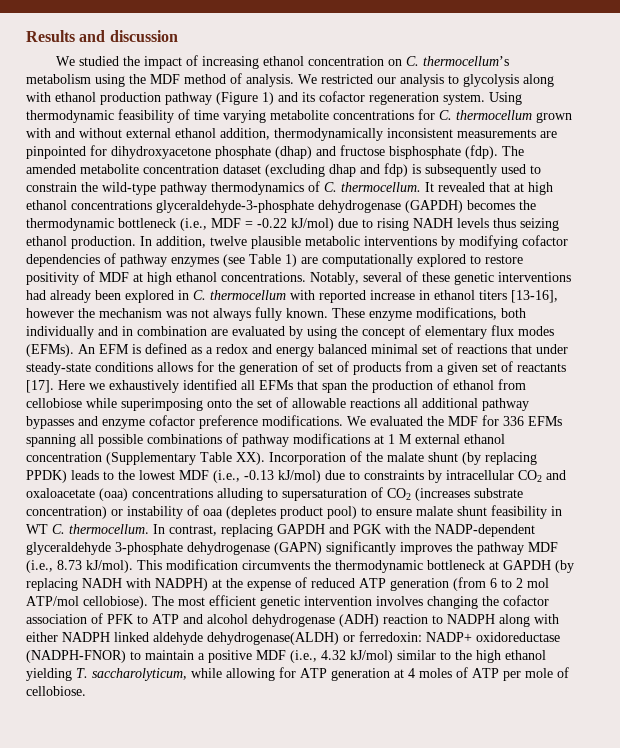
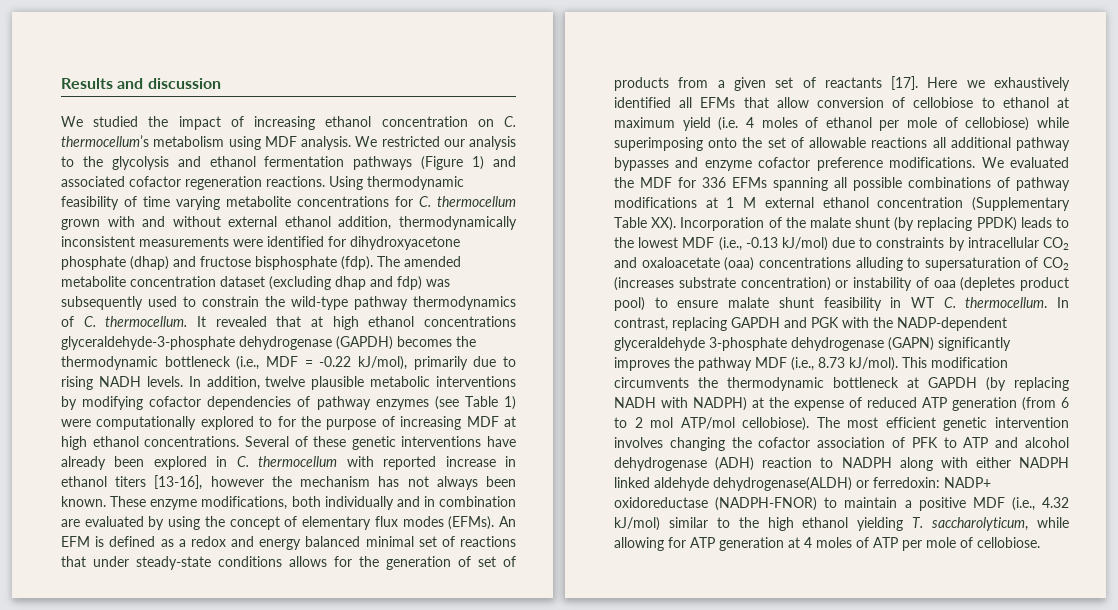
[129,73,242,84] the MDF method of -> [264,136,297,147] MDF
[463,74,554,87] [26,92,212,105] glycolysis along with ethanol production pathway -> [82,156,413,170] the glycolysis and ethanol fermentation pathways
[302,92,315,102] its -> [61,176,125,187] associated
[443,93,485,105] system. -> [266,176,325,187] reactions.
[540,131,557,138] [26,146,86,159] are pinpointed -> [233,236,324,247] were identified
[412,164,421,174] is -> [426,279,450,287] was
[291,218,334,231] kJ/mol) -> [358,356,468,370] kJ/mol), primarily
[457,218,559,231] [26,236,136,249] levels thus seizing ethanol production. -> [146,376,183,387] levels.
[301,257,318,264] are -> [61,419,91,427] were
[485,255,523,264] [26,271,95,285] restore positivity of -> [277,416,462,430] for the purpose of increasing
[310,272,402,285] Notably, several -> [244,436,289,447] Several
[26,290,46,300] had -> [487,436,516,447] have
[166,311,187,318] was -> [378,476,400,487] has
[255,307,282,321] fully -> [486,476,516,487] been
[322,379,526,393] [26,398,82,408] span the production of ethanol from cellobiose -> [776,97,1069,108] [614,117,1030,131] allow conversion of cellobiose to ethanol at maximum yield (i.e. 4 moles of ethanol per mole of cellobiose)

